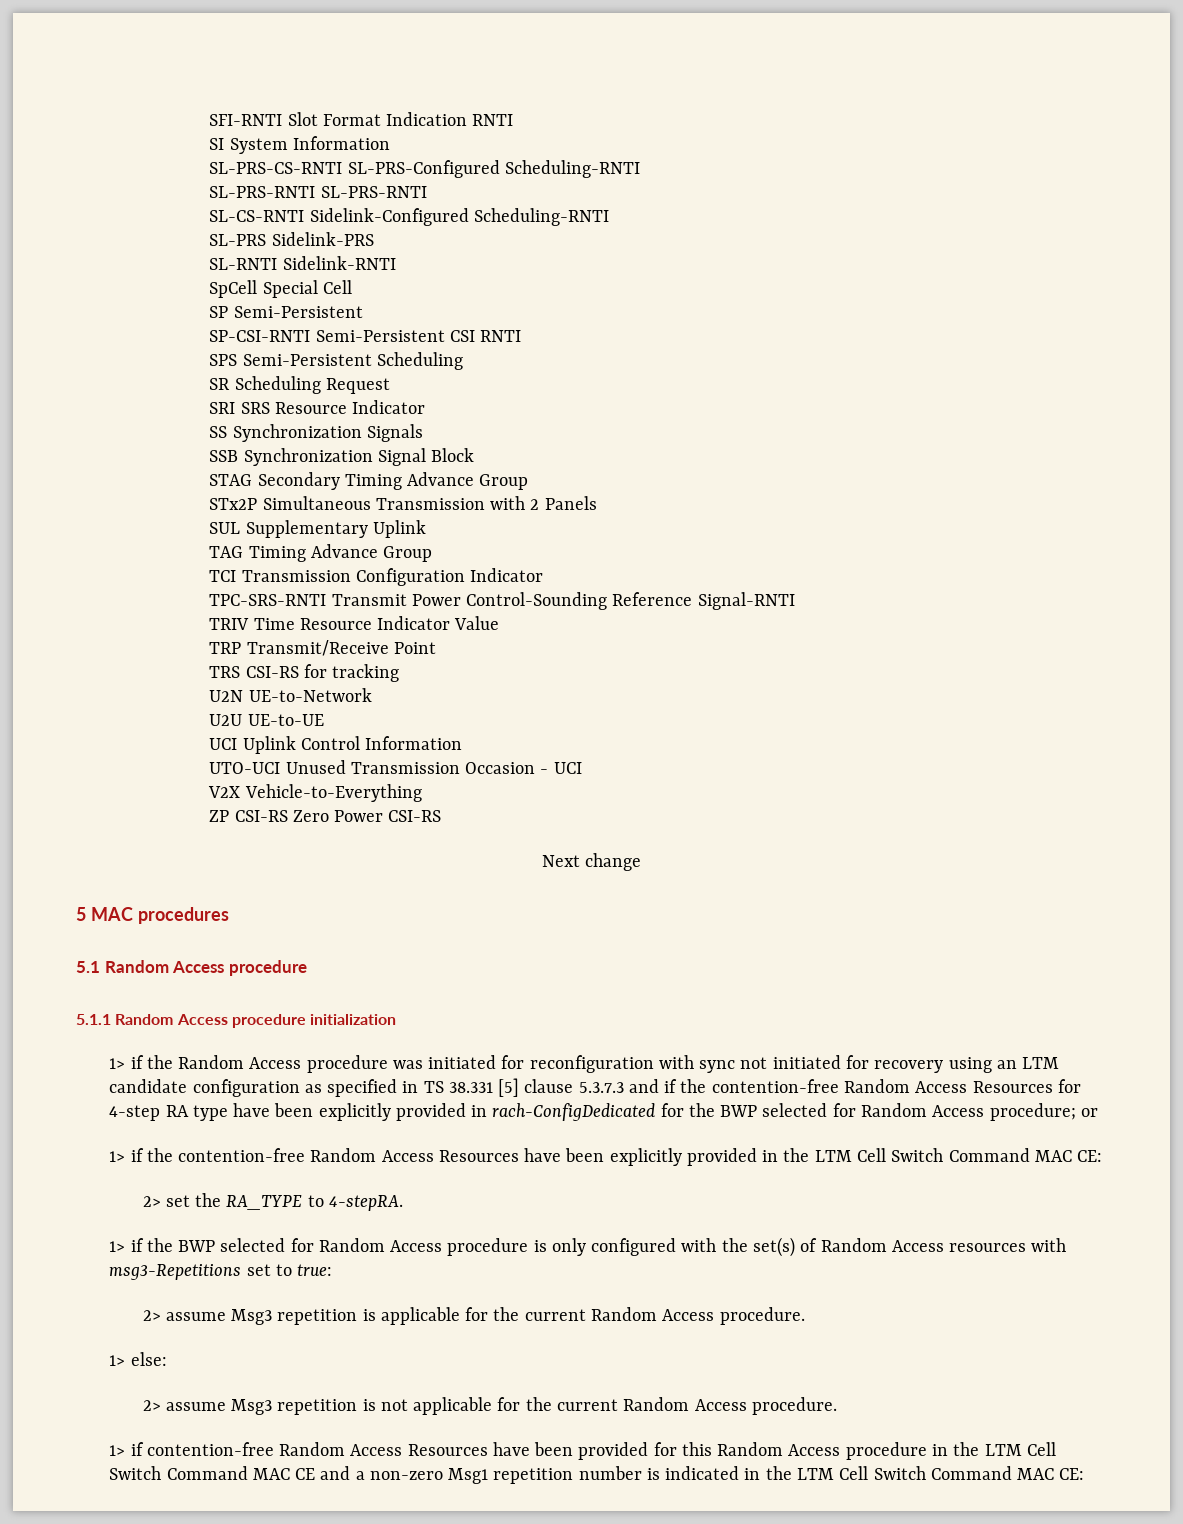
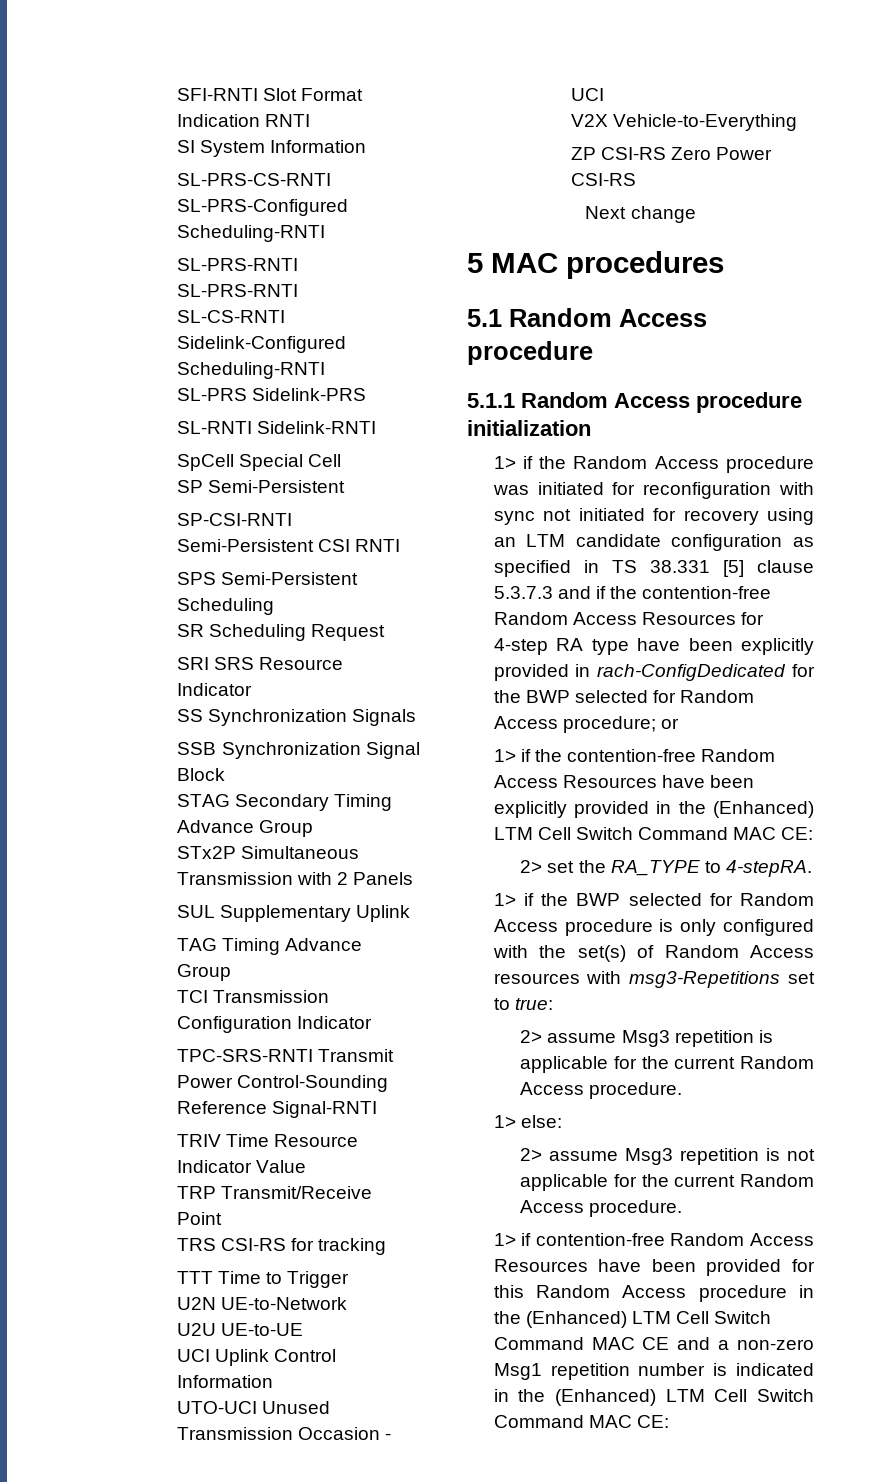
(400, 673) none -> [177,1271,350,1288] // TTT Time to Trigger
(810, 1155) none -> [713,801,814,818] (Enhanced)
(980, 1449) none -> [525,1311,627,1328] (Enhanced)
(792, 1473) none -> [555,1389,657,1406] (Enhanced)

